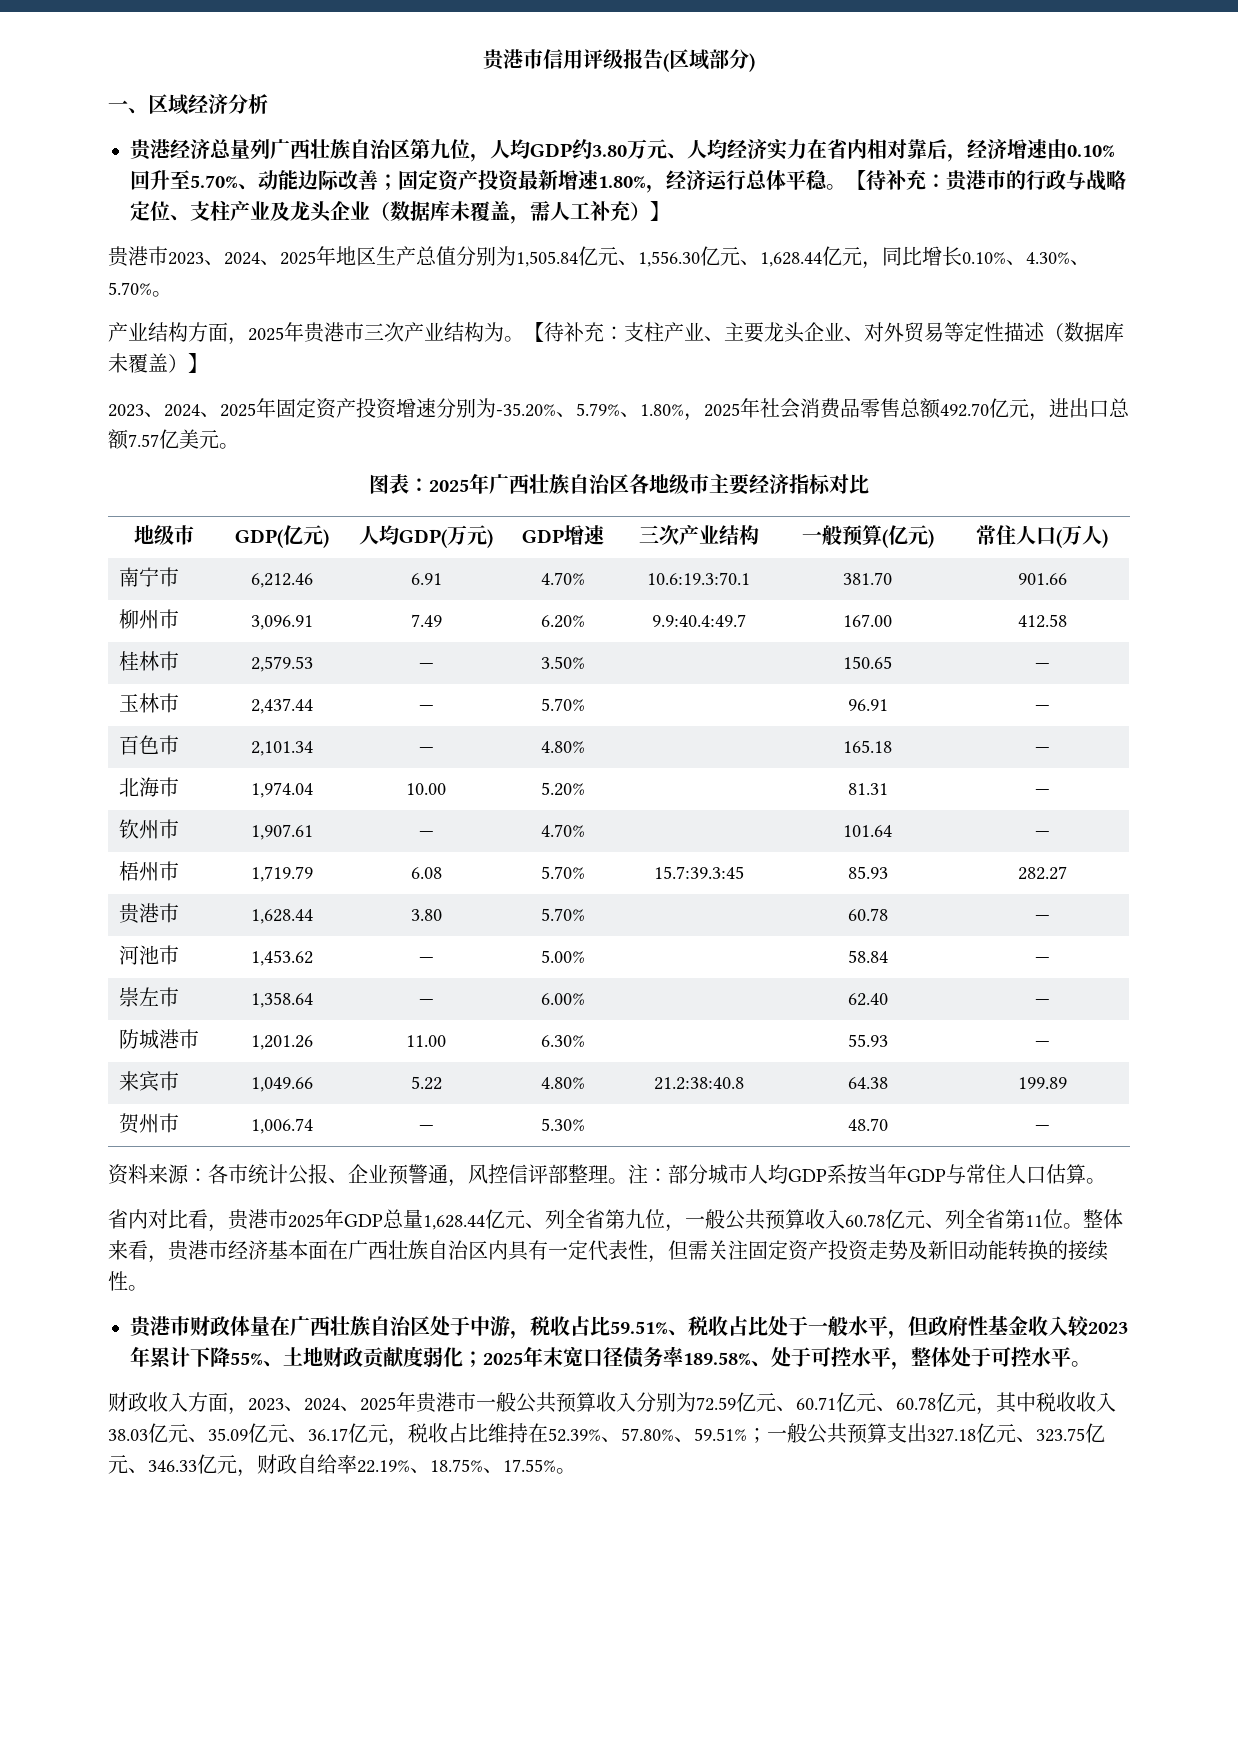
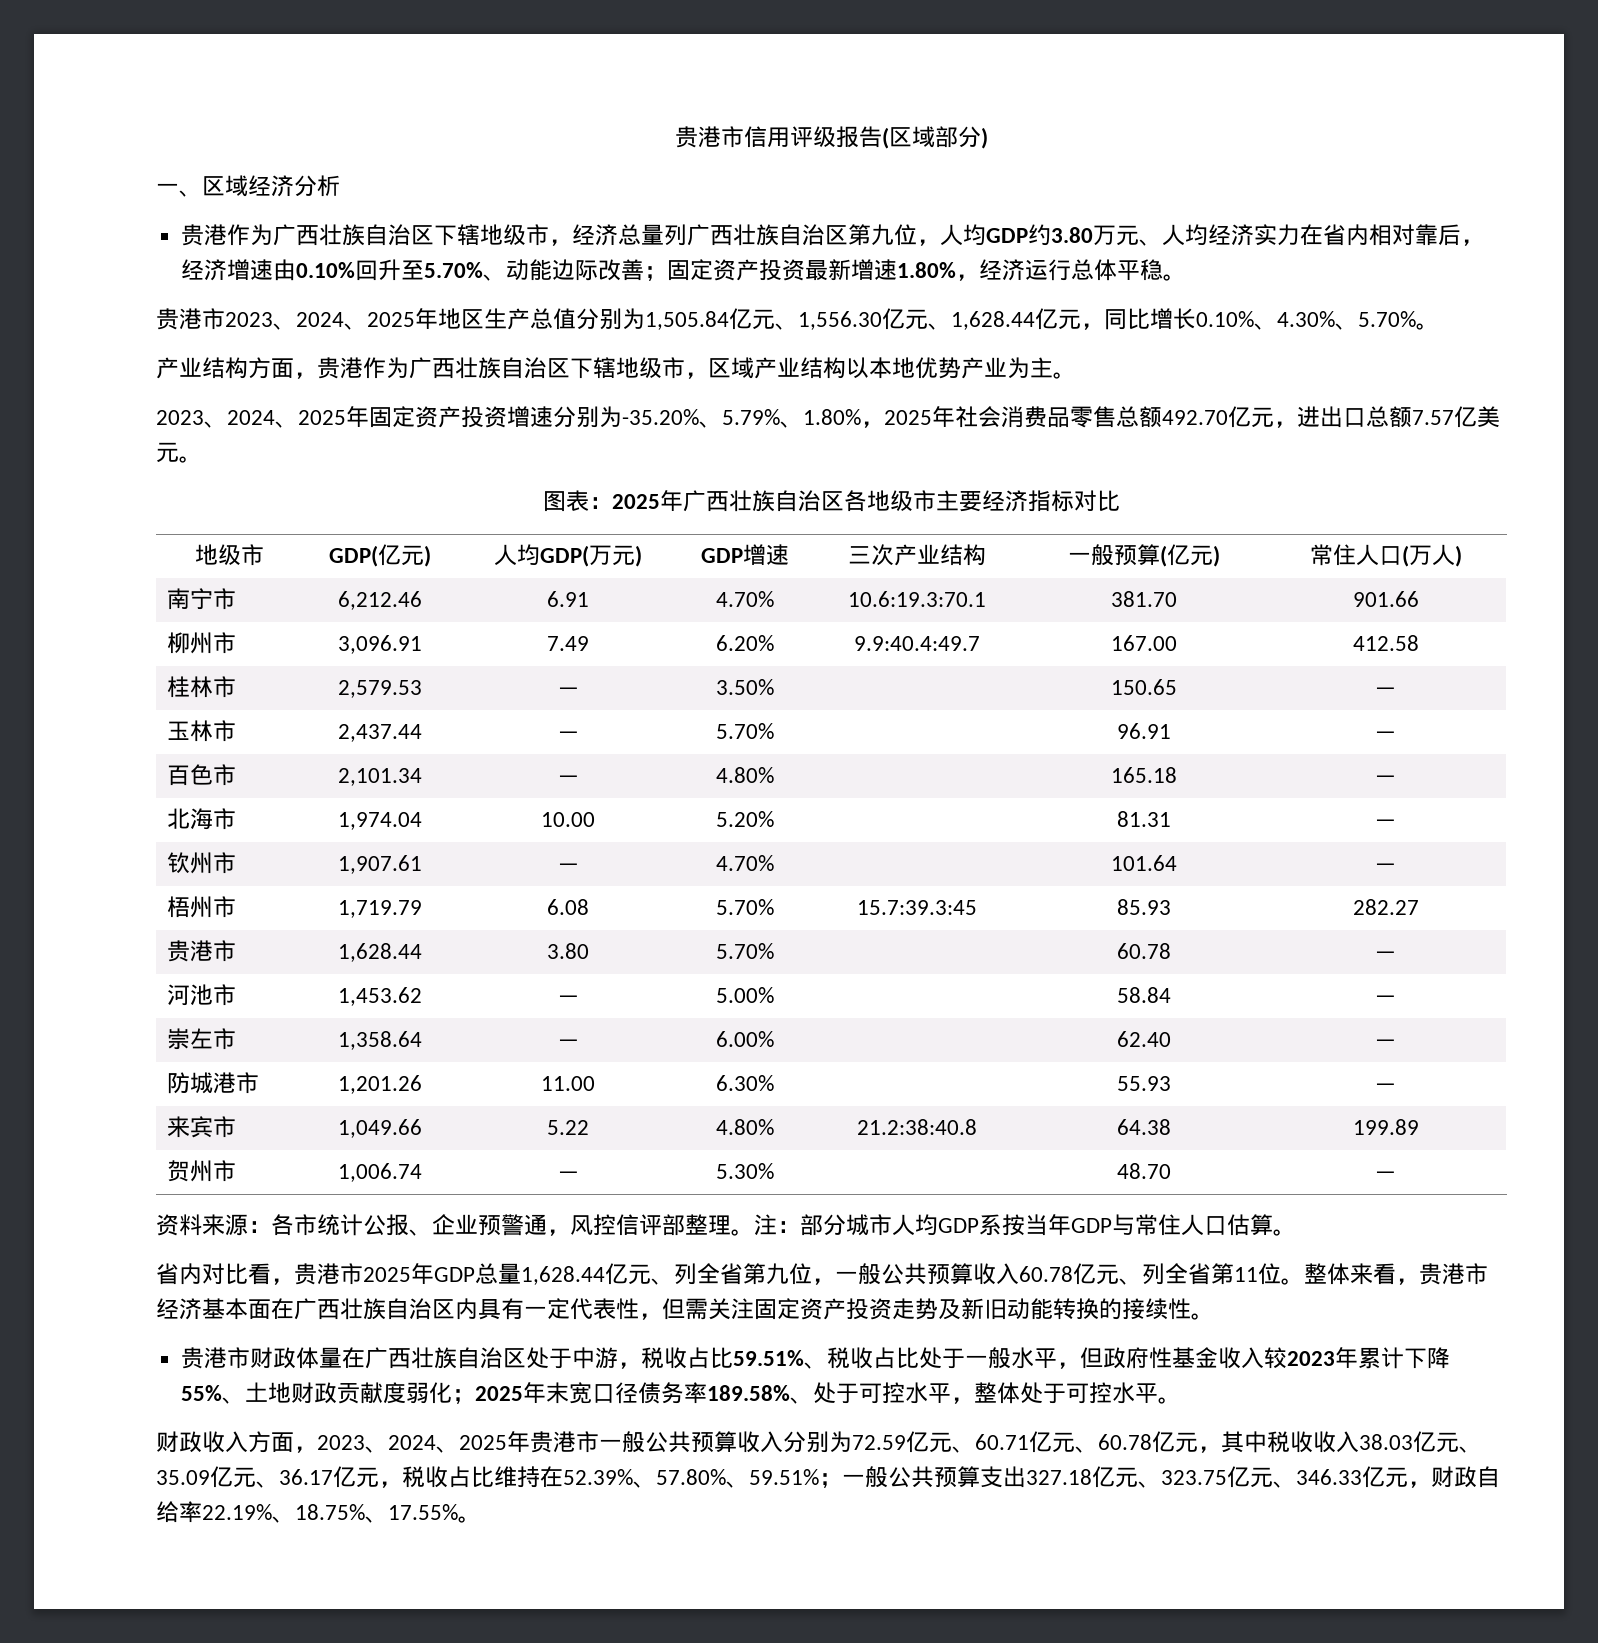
(170, 149) none -> [227,224,573,246] 作为广西壮族自治区下辖地级市，
[846,170,1126,192] [130,200,670,224] 【待补充：贵港市的行政与战略定位、支柱产业及龙头企业（数据库未覆盖，需人工补充）】 -> (1187, 277) none
[248,322,1124,343] [108,353,208,373] 2025年贵港市三次产业结构为。【待补充：支柱产业、主要龙头企业、对外贸易等定性描述（数据库未覆盖）】 -> [317,357,1076,379] 贵港作为广西壮族自治区下辖地级市，区域产业结构以本地优势产业为主。

